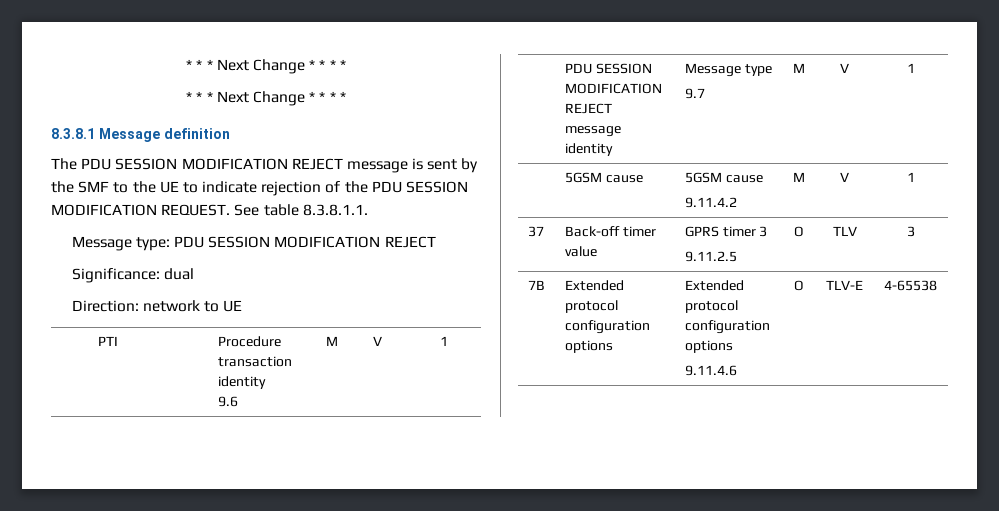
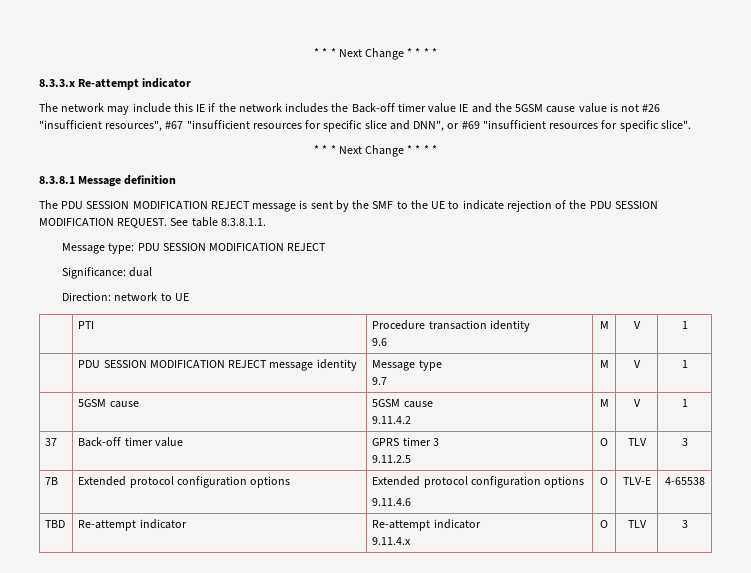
[186,59,346,74] * * * Next Change * * * * -> [314,48,437,60] [39,78,192,90] [39,103,661,115] [39,120,691,132] * * * Next Change * * * * // 8.3.3.x Re-attempt indicator // The network may include this IE if the network includes the Back-off timer value IE and the 5GSM cause value is not #26 "insufficient resources", #67 "insufficient resources for specific slice and DNN", or #69 "insufficient resources for specific slice".
(937, 285) none -> [45,520,66,528] [78,519,187,531] [372,519,481,531] [372,537,412,545] [600,520,608,528] [627,520,647,528] [681,520,688,528] // TBD | Re-attempt indicator | Re-attempt indicator // 9.11.4.x | O | TLV | 3

